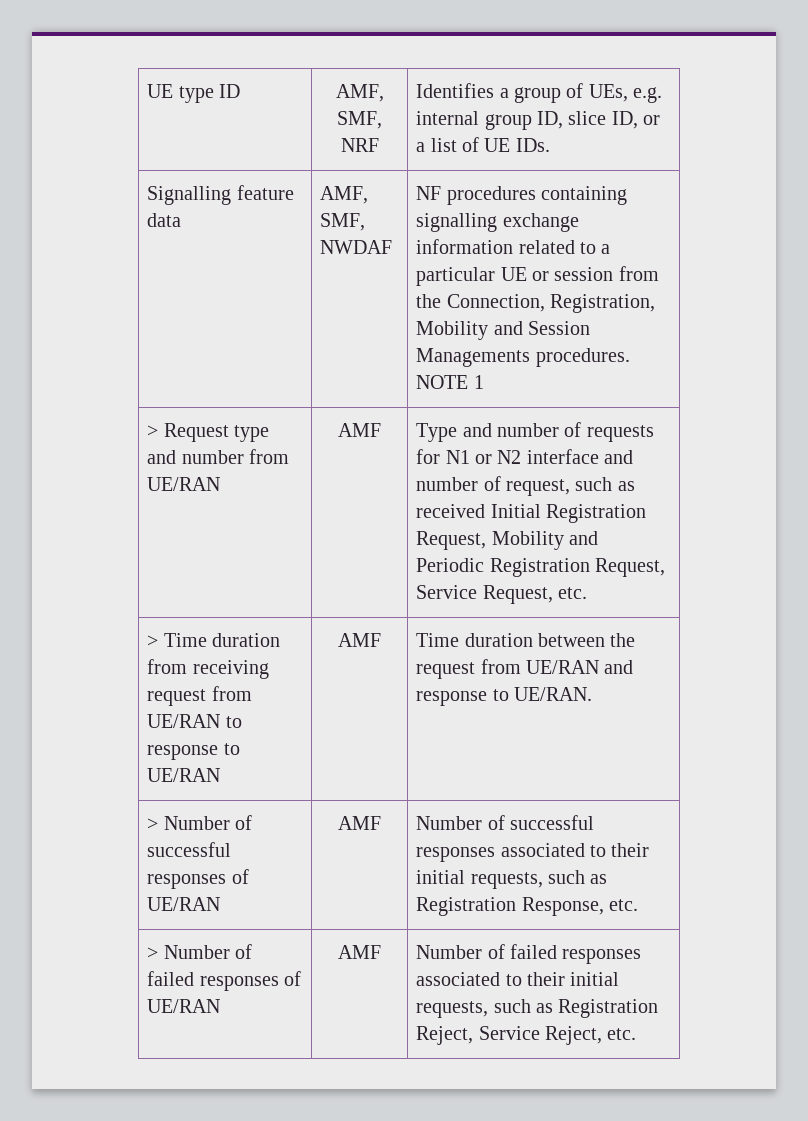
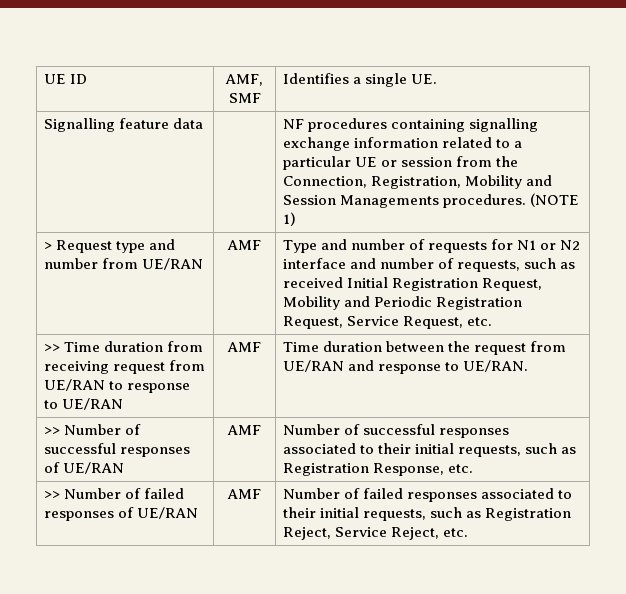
[147,84,214,103] UE type -> [44,74,67,84] UE
[337,111,382,129] [340,138,379,152] SMF, NRF -> [228,93,261,103] SMF
[514,83,663,103] [416,111,661,130] [416,137,550,152] group of UEs, e.g. internal group ID, slice ID, or a list of UE IDs. -> [365,73,438,87] single UE.
[320,186,369,204] [320,213,366,231] [320,240,393,254] AMF, SMF, NWDAF -> (204, 123) none
[416,375,484,389] NOTE 1 -> [530,193,580,207] [283,212,297,226] (NOTE 1)
[506,479,571,496] request, -> [457,260,521,272] requests,
[147,635,159,647] > -> [44,344,61,352] >>
[147,818,159,830] > -> [44,427,61,435] >>
[147,947,159,959] > -> [44,491,61,499] >>

